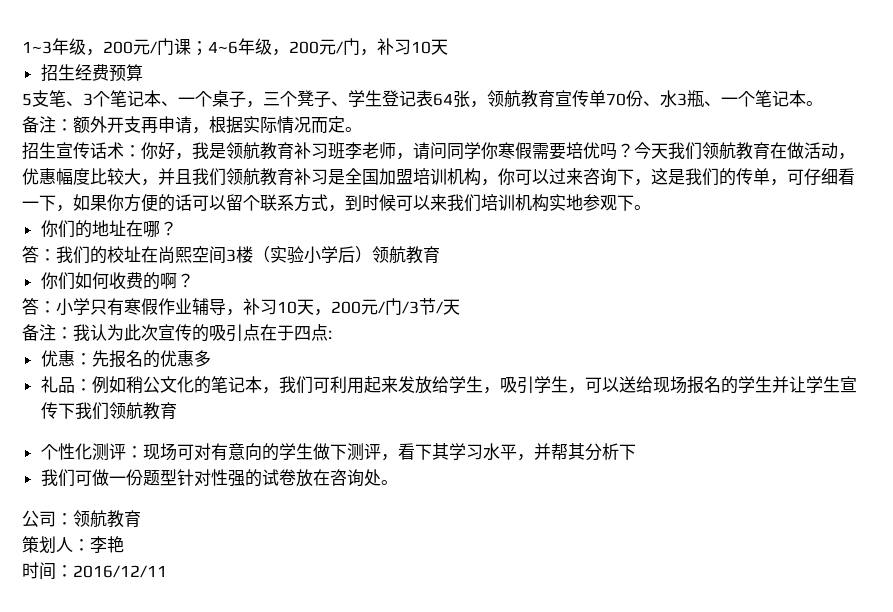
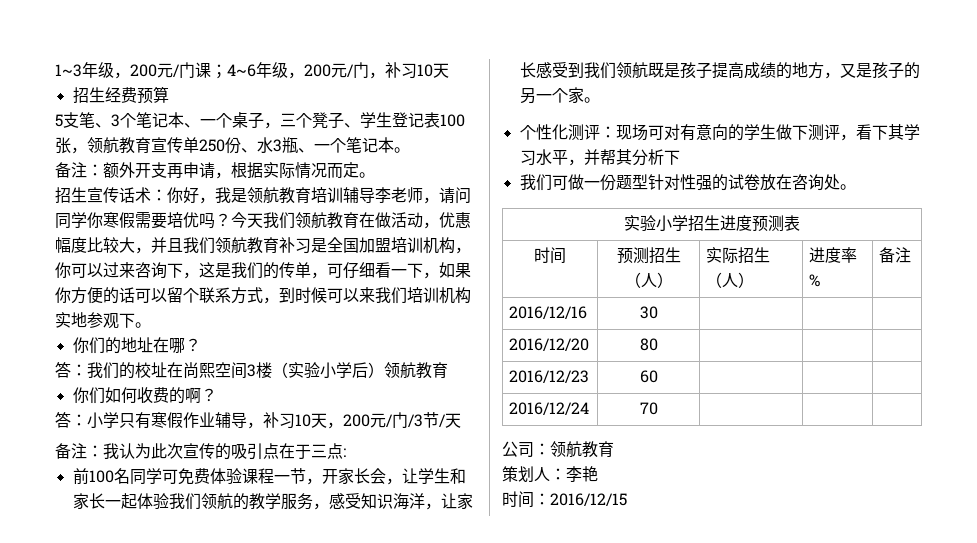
[433,93,453,106] 64 -> [440,114,465,127] 100
[606,93,626,106] 70 -> [199,139,225,152] 250
[294,142,345,159] 补习班 -> [311,187,375,203] 培训辅导
[294,326,311,341] 四 -> [311,444,327,458] 三
[40,350,211,368] [40,376,857,394] [40,402,177,420] 优惠：先报名的优惠多 // 礼品：例如稍公文化的笔记本，我们可利用起来发放给学生，吸引学生，可以送给现场报名的学生并让学生宣传下我们领航教育 -> [72,468,466,485] [72,493,473,510] [519,62,920,79] [519,87,600,104] 前100名同学可免费体验课程一节，开家长会，让学生和家长一起体验我们领航的教学服务，感受知识海洋，让家长感受到我们领航既是孩子提高成绩的地方，又是孩子的另一个家。
(398, 482) none -> [624,215,800,232] [534,247,566,264] [616,247,681,264] [624,272,673,288] [706,247,771,264] [706,272,755,288] [809,247,858,263] [809,274,821,287] [879,247,912,263] [509,306,588,319] [639,306,658,319] [509,338,590,351] [639,338,658,351] [509,370,590,383] [639,370,658,383] [509,402,590,415] [639,402,658,415] // 实验小学招生进度预测表 // 时间 | 预测招生（人） | 实际招生（人） | 进度率% | 备注 // 2016/12/16 | 30 | | | // 2016/12/20 | 80 | | | // 2016/12/23 | 60 | | | // 2016/12/24 | 70 | | |
[73,565,167,578] 2016/12/11 -> [550,493,627,506] 2016/12/15

